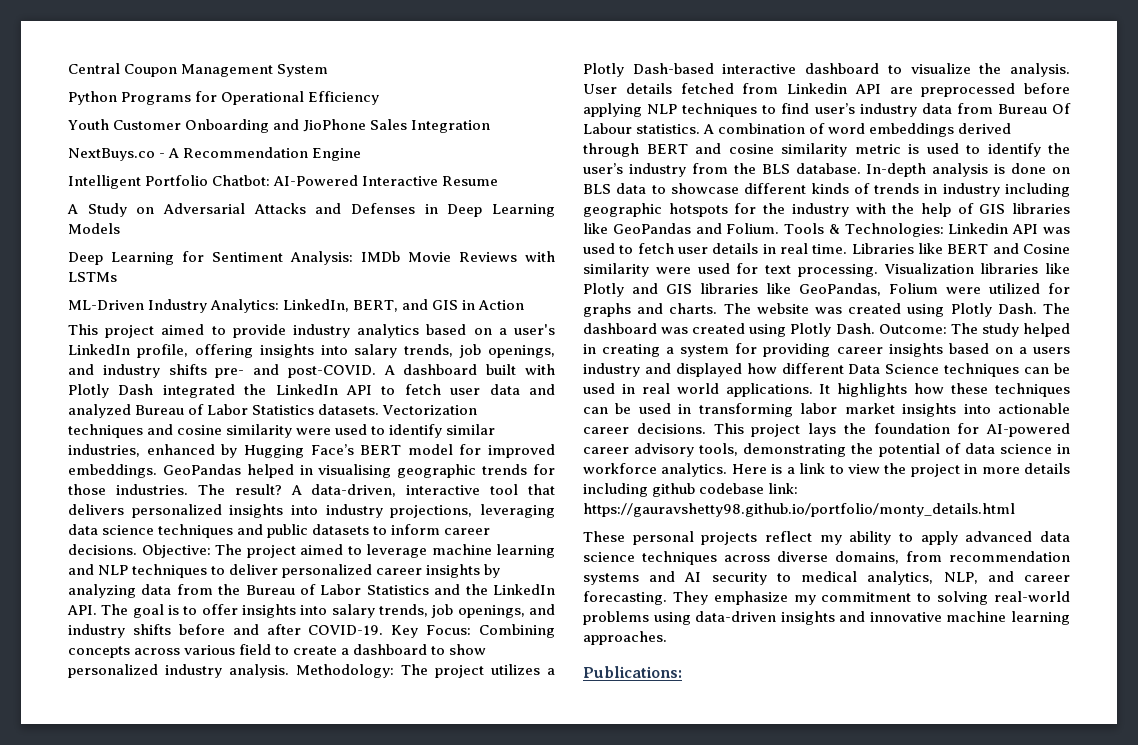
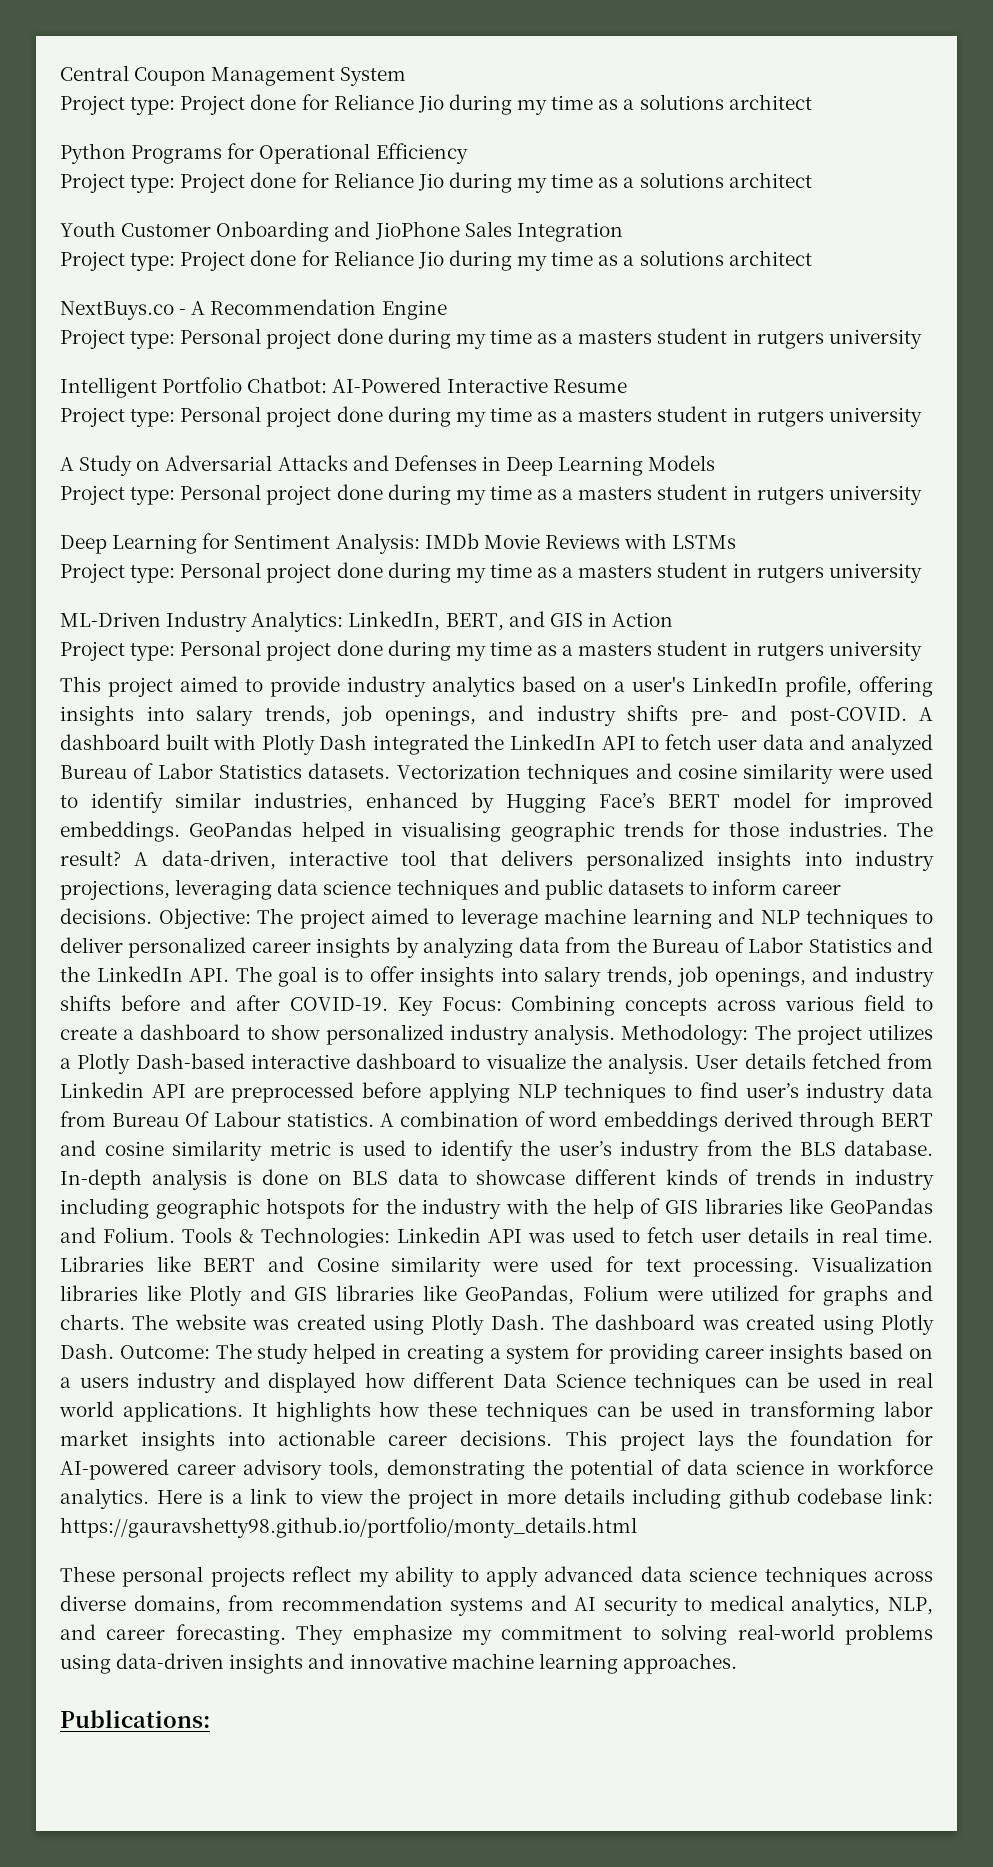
(329, 70) none -> [60,94,812,115] // Project type: Project done for Reliance Jio during my time as a solutions architect
(380, 98) none -> [60,172,812,193] // Project type: Project done for Reliance Jio during my time as a solutions architect
(491, 126) none -> [60,250,812,271] // Project type: Project done for Reliance Jio during my time as a solutions architect
(362, 154) none -> [60,328,922,349] // Project type: Personal project done during my time as a masters student in rutgers university
(499, 181) none -> [60,406,922,427] // Project type: Personal project done during my time as a masters student in rutgers university
(120, 228) none -> [60,484,922,505] // Project type: Personal project done during my time as a masters student in rutgers university
(117, 277) none -> [60,562,922,583] // Project type: Personal project done during my time as a masters student in rutgers university
(525, 305) none -> [60,640,922,661] // Project type: Personal project done during my time as a masters student in rutgers university

